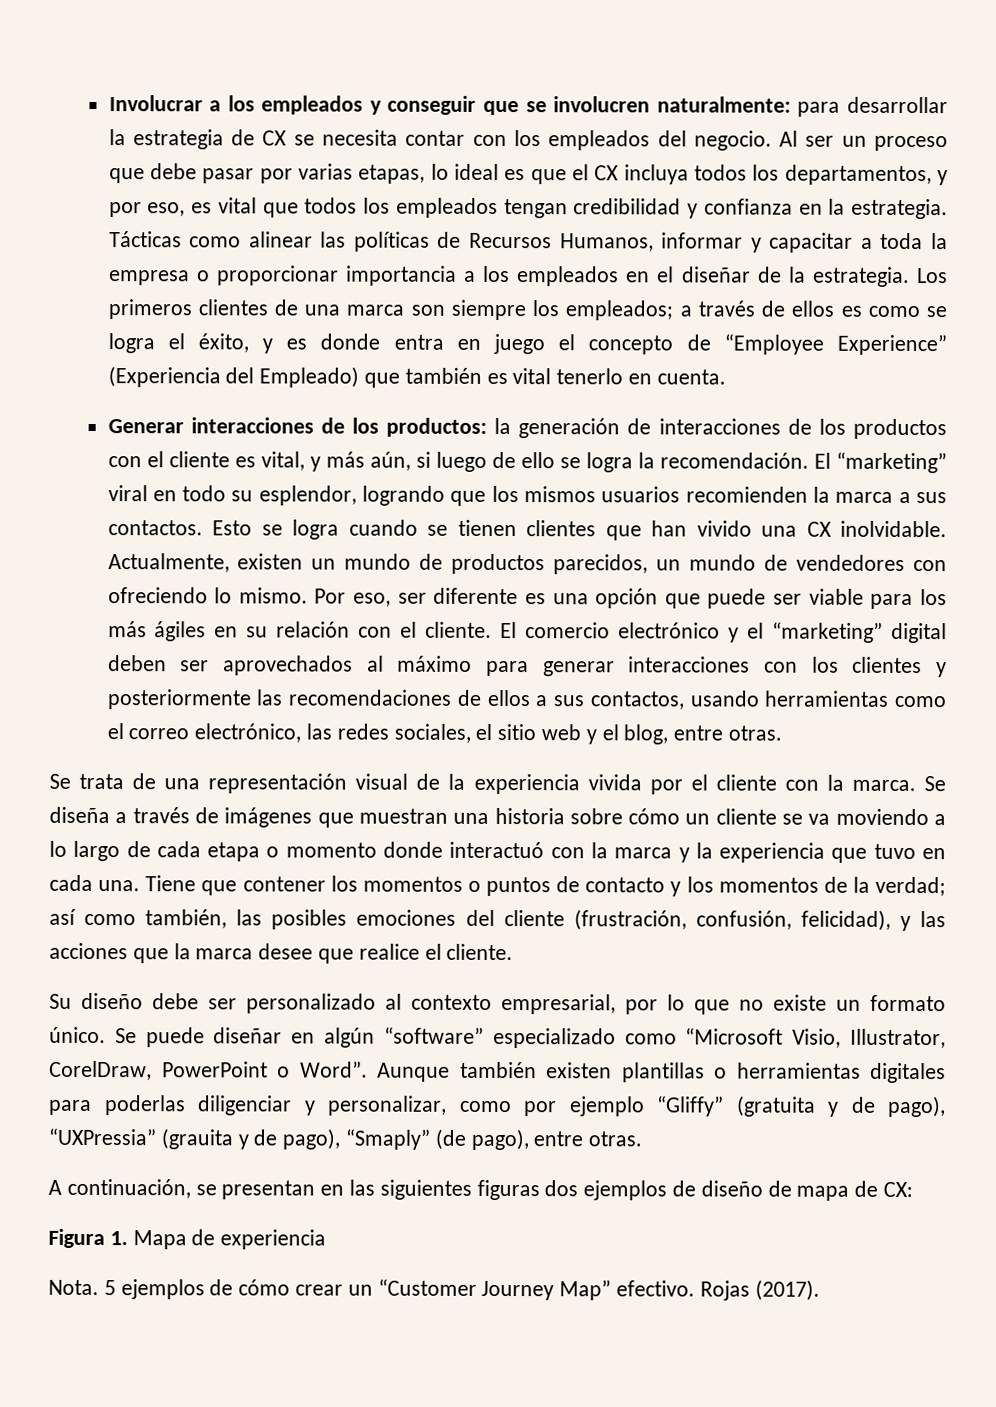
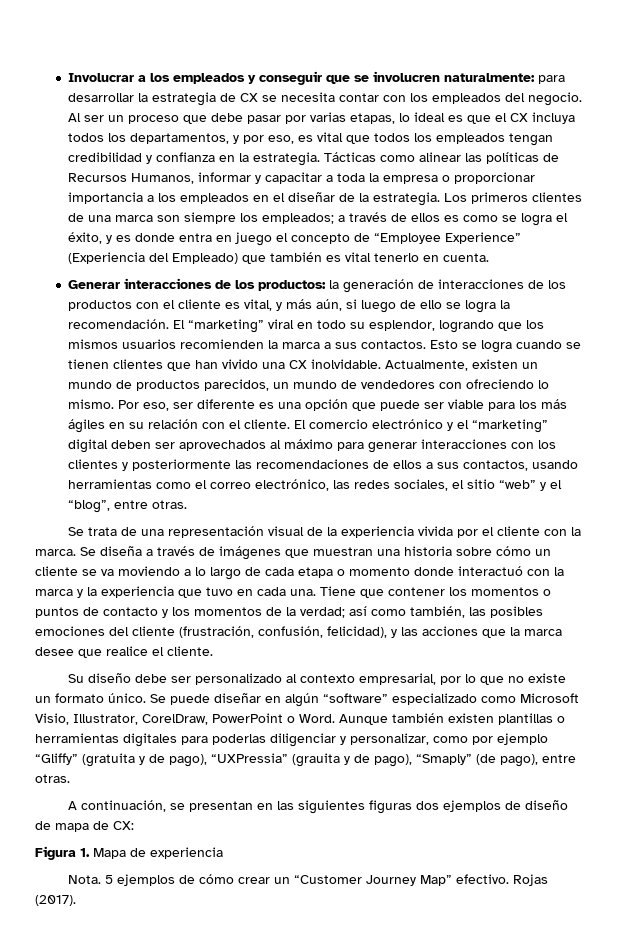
[540,724,669,745] web y el blog, -> [499,480,563,491] [68,500,111,513] “web” y el “blog”,
[685,1027,784,1045] “Microsoft -> [520,693,579,703] Microsoft
[299,1061,368,1078] Word”. -> [299,714,335,723] Word.

